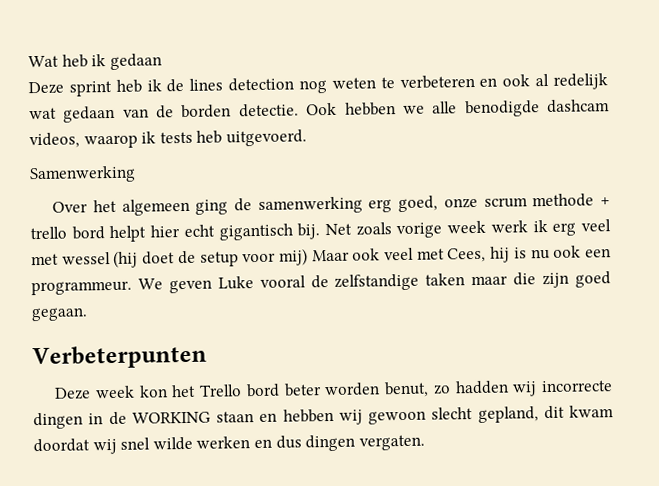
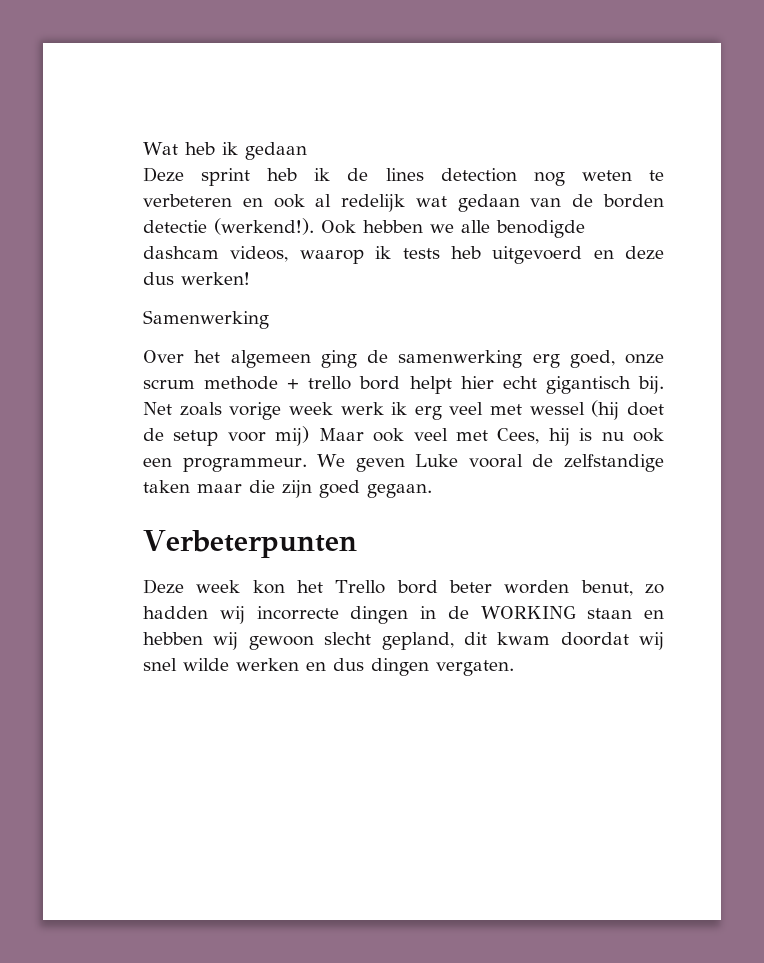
[238,103,299,118] detectie. -> [143,218,314,235] detectie (werkend!).
[225,129,307,147] uitgevoerd. -> [492,246,664,264] [143,272,250,285] uitgevoerd en deze dus werken!

